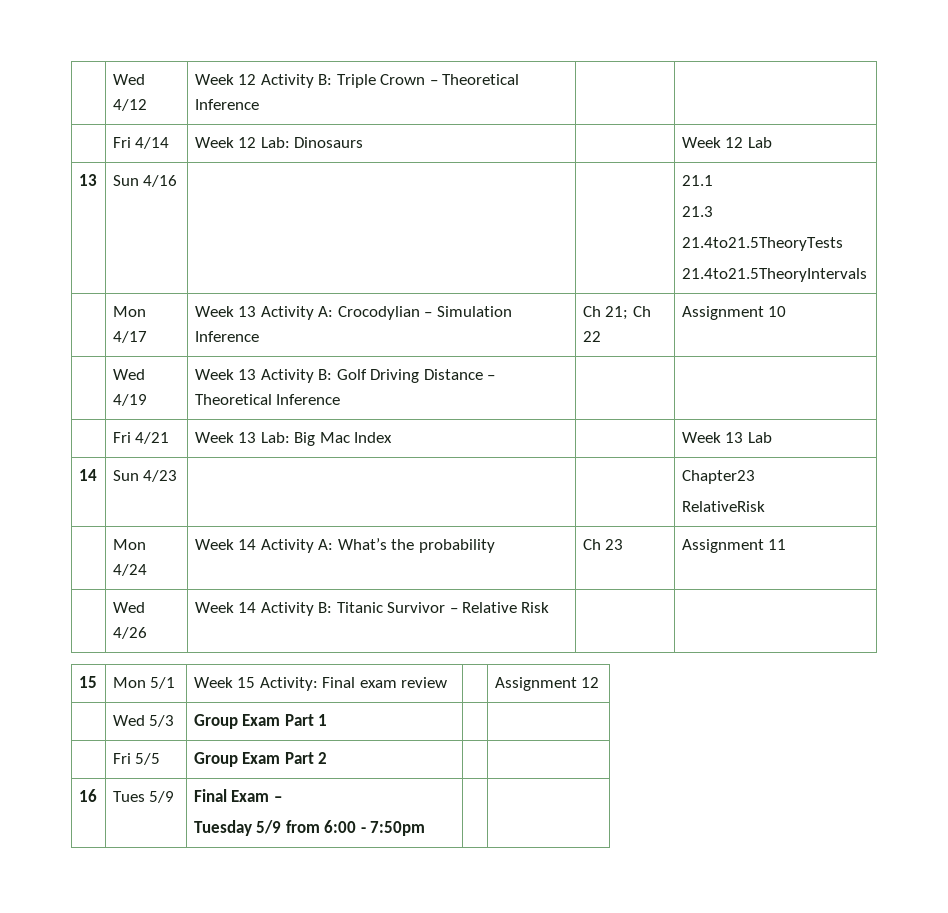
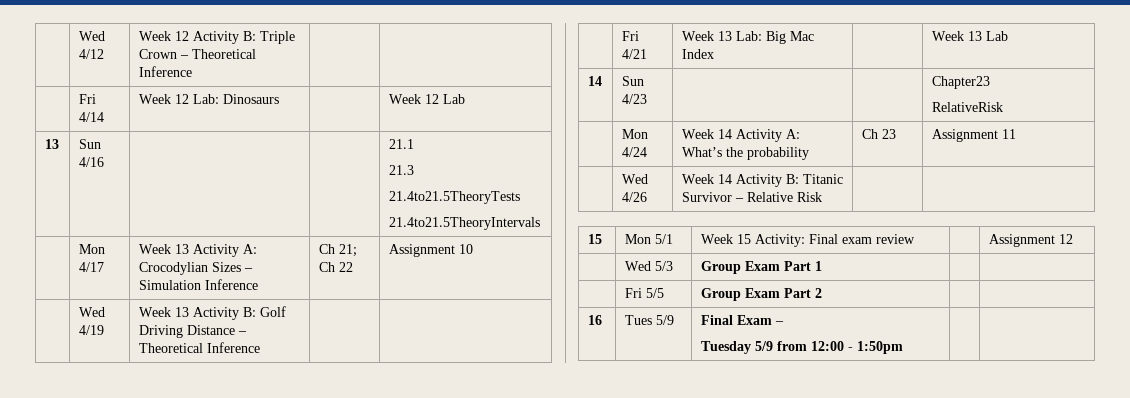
(420, 313) none -> [211,262,241,272] Sizes
[324,820,426,836] 6:00 - 7:50pm -> [810,341,903,354] 12:00 - 1:50pm

